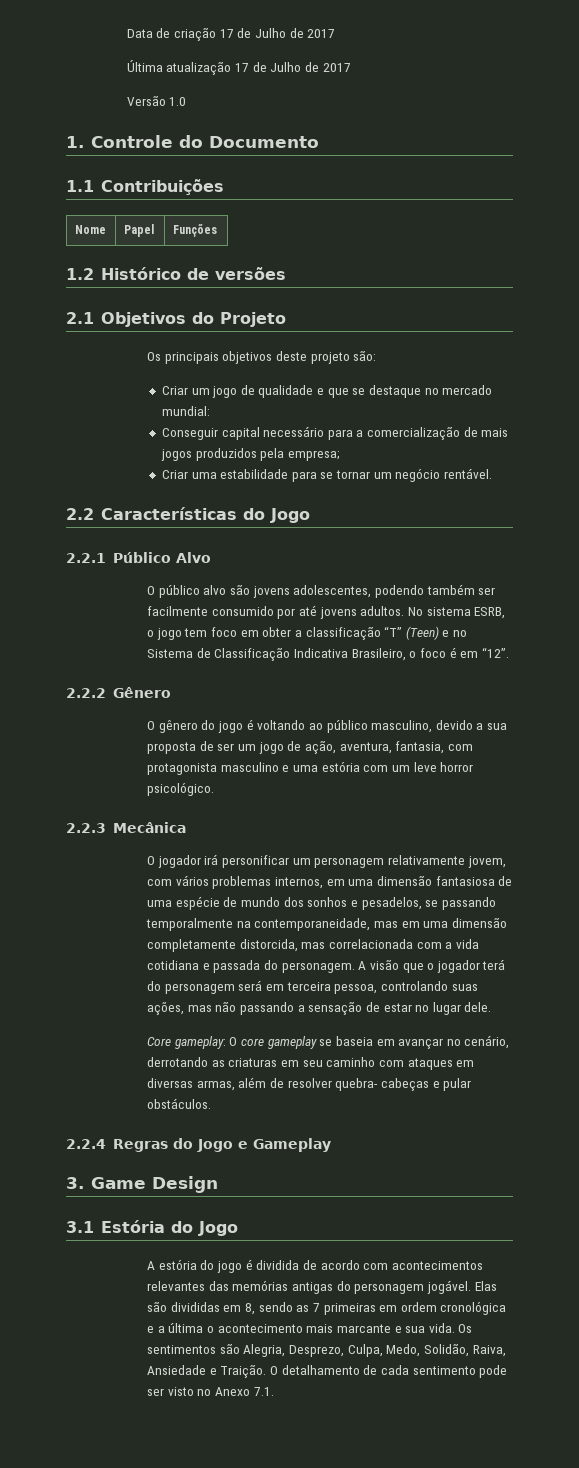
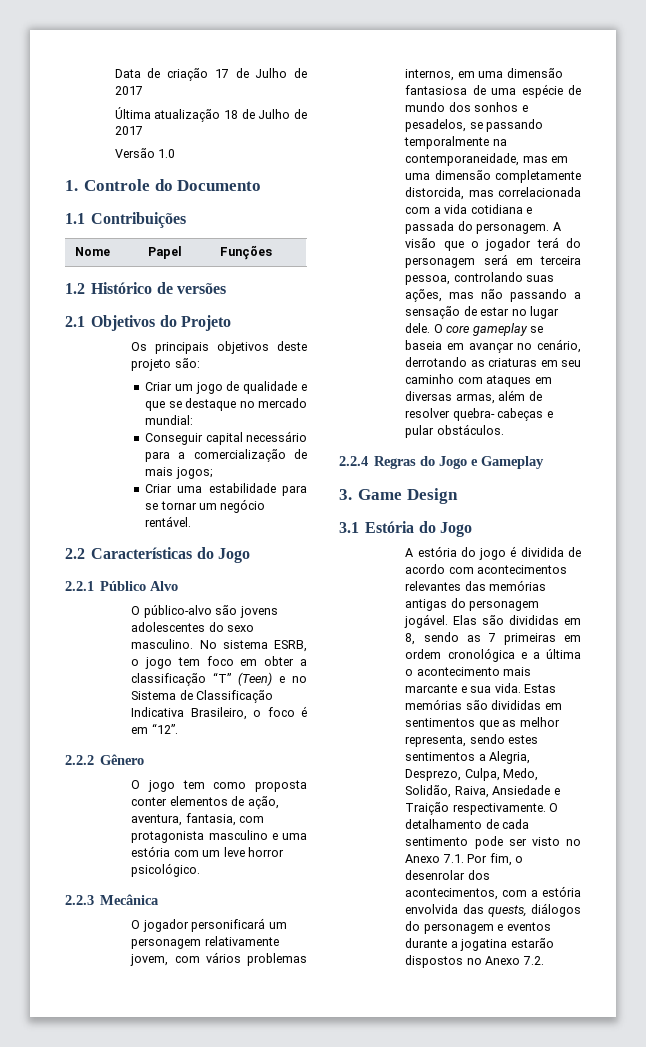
[235,63,250,72] 17 -> [224,110,239,119] 18
[160,448,340,461] jogos produzidos pela empresa; -> [175,467,213,479] jogos;
[158,584,496,598] [147,605,405,619] público alvo são jovens adolescentes, podendo também ser facilmente consumido por até jovens adultos. -> [143,605,278,618] [131,622,255,632] [131,639,194,649] público-alvo são jovens adolescentes do sexo masculino.
[158,719,508,733] [147,741,284,754] gênero do jogo é voltando ao público masculino, devido a sua proposta de ser um jogo -> [148,780,307,792] [131,796,228,806] jogo tem como proposta conter elementos
[204,854,289,868] irá personificar -> [191,918,266,932] personificará
[147,1036,226,1049] // Core gameplay: -> (431, 328) none
[458,1324,473,1333] [147,1343,240,1354] Os sentimentos são -> [523,684,556,693] [405,699,562,710] [405,717,560,730] [405,734,539,747] [405,752,486,761] Estas memórias são divididas em sentimentos que as melhor representa, sendo estes sentimentos a
[220,1364,267,1378] Traição. -> [405,802,546,815] Traição respectivamente.
(274, 1391) none -> [467,853,523,866] [405,870,490,880] [405,886,581,900] [405,903,581,917] [405,921,551,934] [405,938,554,951] [405,955,544,968] Por fim, o desenrolar dos acontecimentos, com a estória envolvida das quests, diálogos do personagem e eventos durante a jogatina estarão dispostos no Anexo 7.2.

